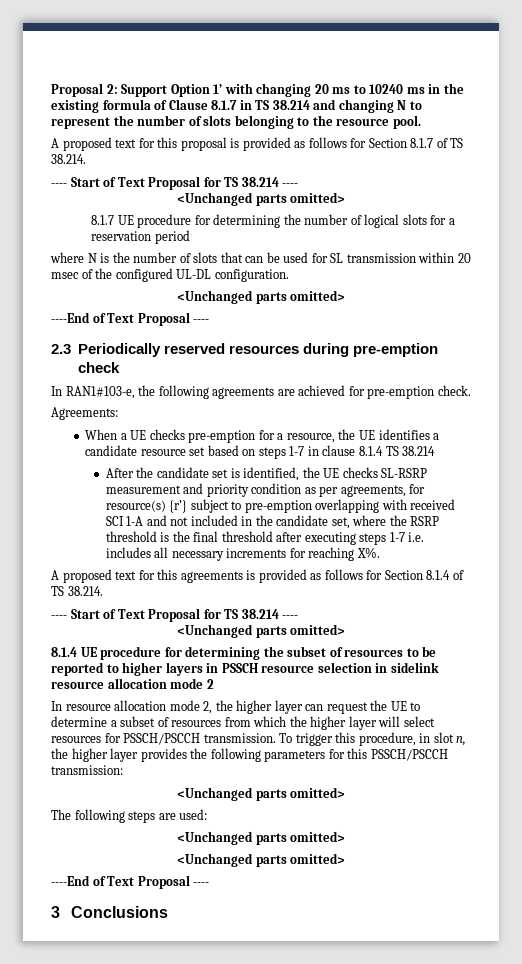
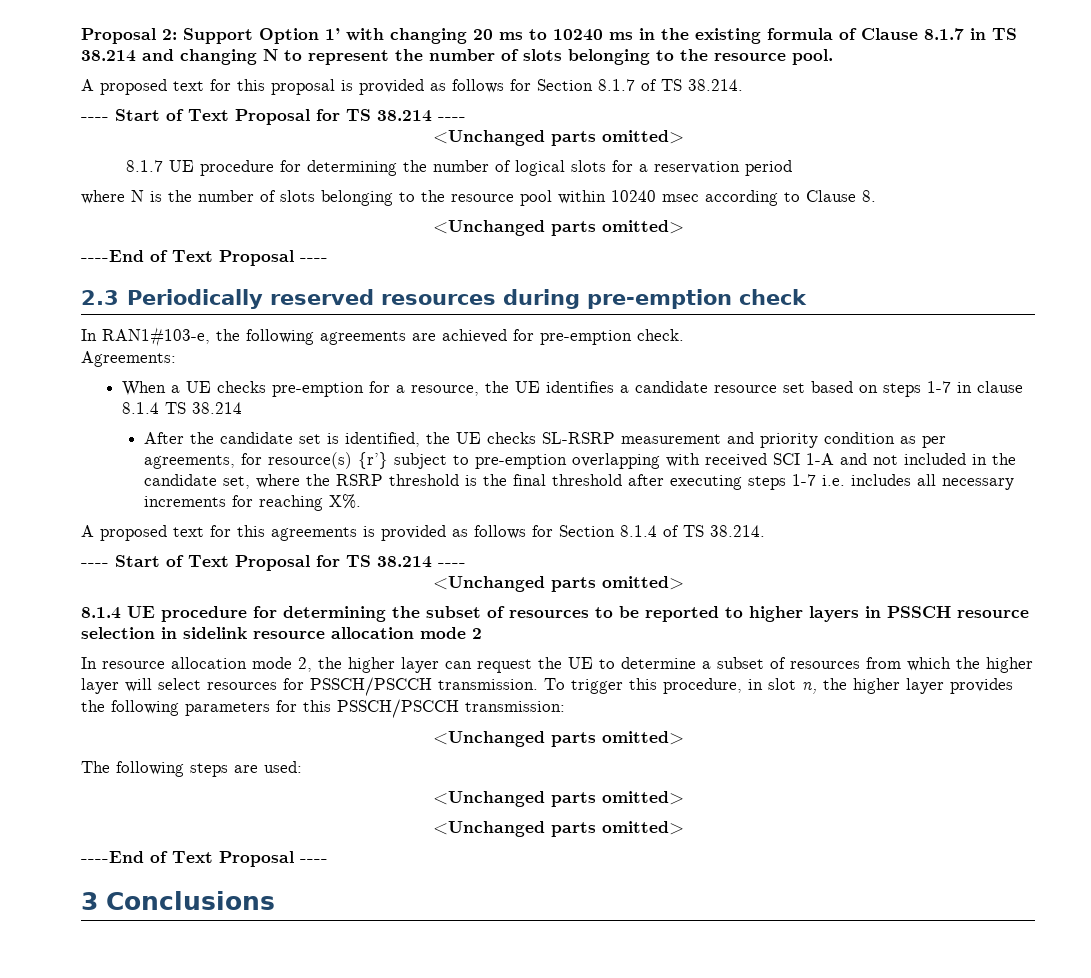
[220,252,471,263] [51,268,289,282] that can be used for SL transmission within 20 msec of the configured UL-DL configuration. -> [321,190,876,206] belonging to the resource pool within 10240 msec according to Clause 8.

